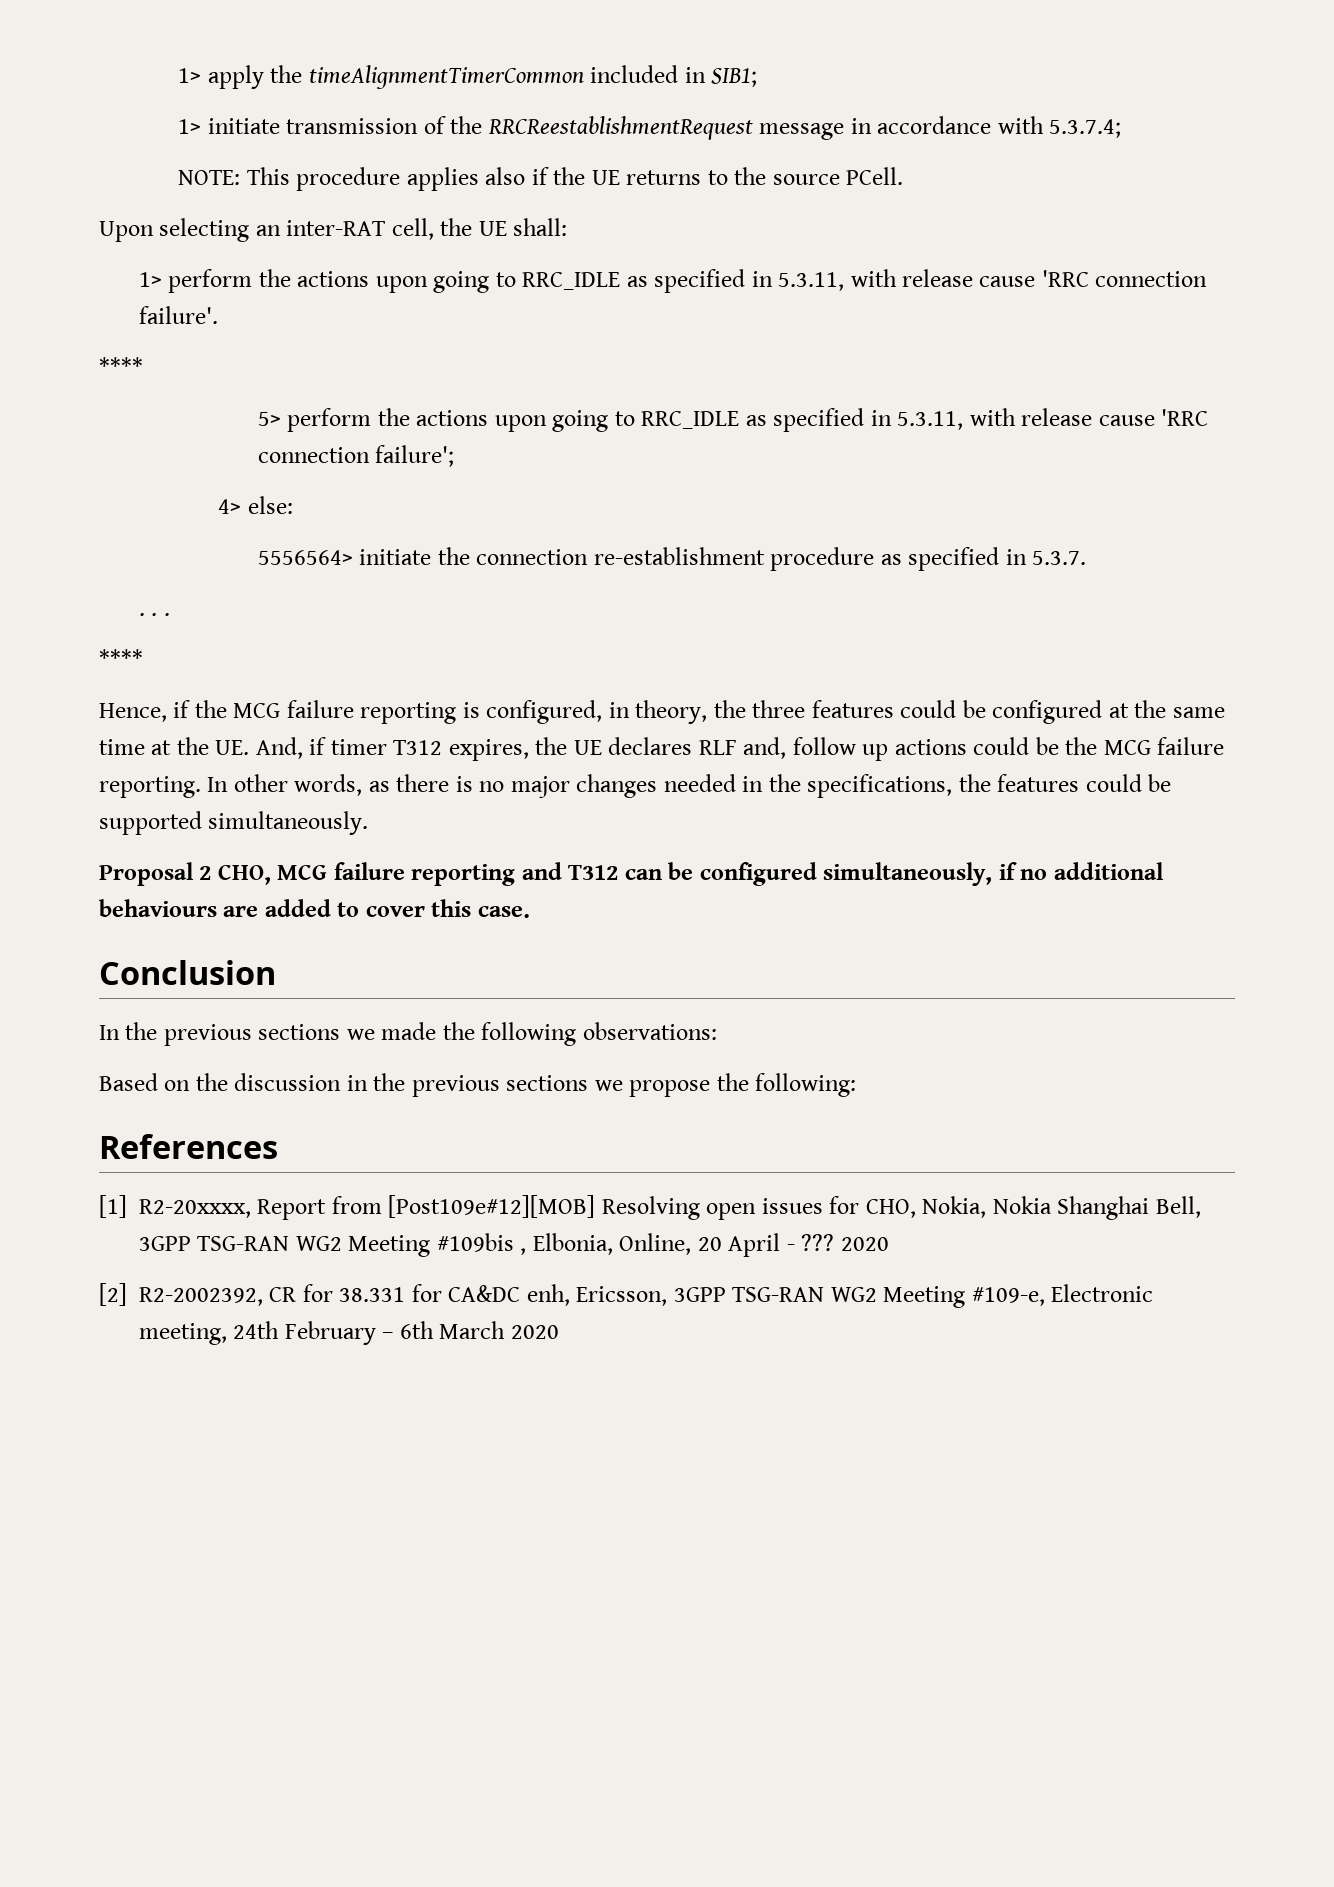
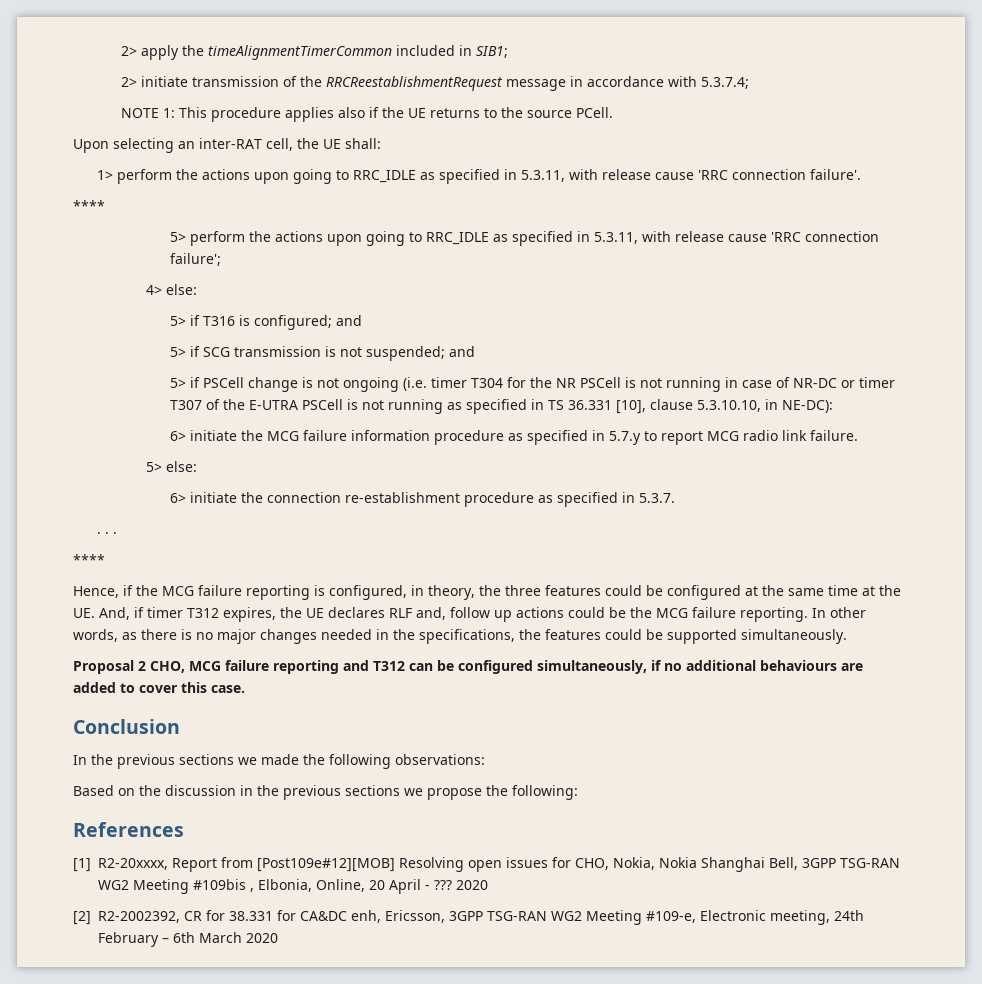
[178,68,202,83] 1> -> [121,46,138,56] 2>
[178,119,202,134] 1> -> [121,77,138,87] 2>
[178,170,241,185] NOTE: -> [121,108,176,118] NOTE 1:
[257,550,353,565] 5556564> -> [169,315,362,330] [169,346,475,361] [169,377,895,392] [169,399,833,414] [169,430,858,445] [145,461,197,472] [169,493,186,503] 5> if T316 is configured; and // 5> if SCG transmission is not suspended; and // 5> if PSCell change is not ongoing (i.e. timer T304 for the NR PSCell is not running in case of NR-DC or timer T307 of the E-UTRA PSCell is not running as specified in TS 36.331 [10], clause 5.3.10.10, in NE-DC): // 6> initiate the MCG failure information procedure as specified in 5.7.y to report MCG radio link failure. // 5> else: // 6>

